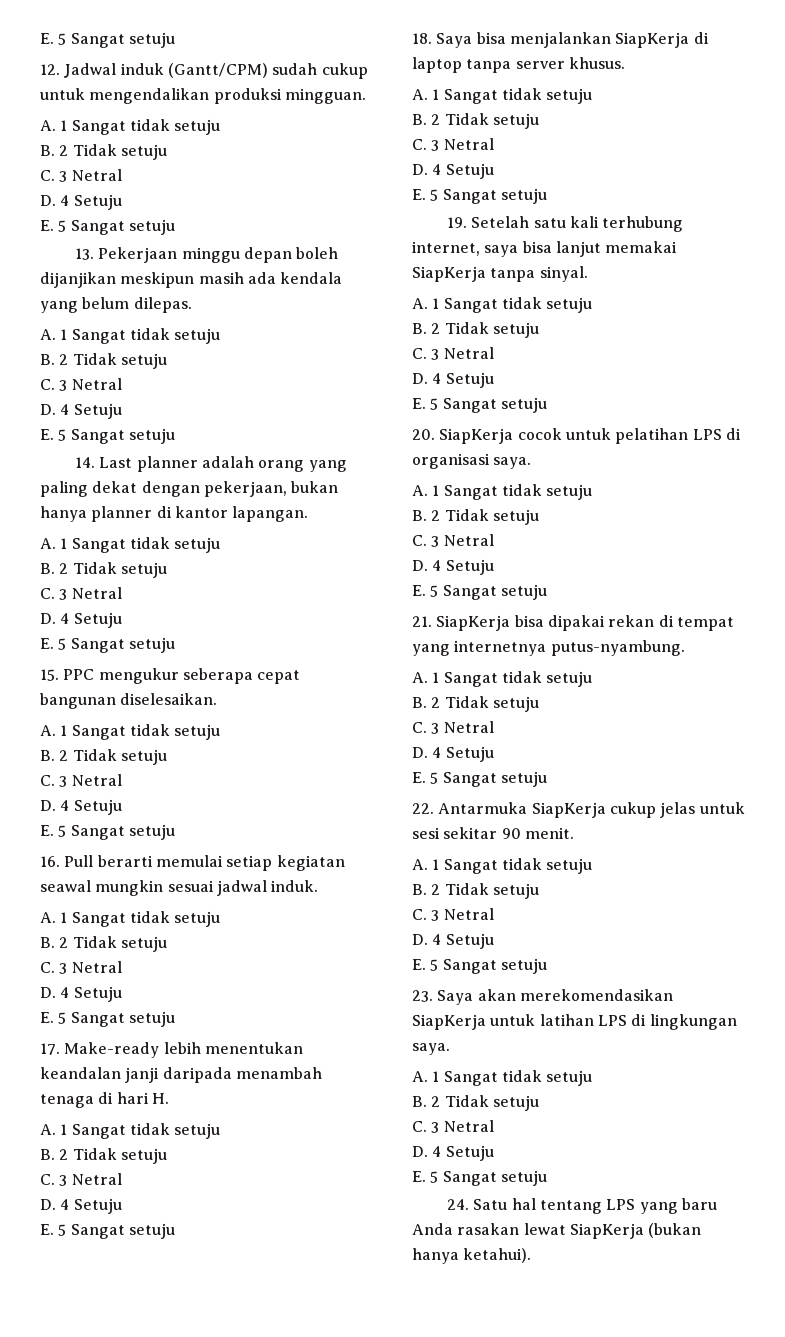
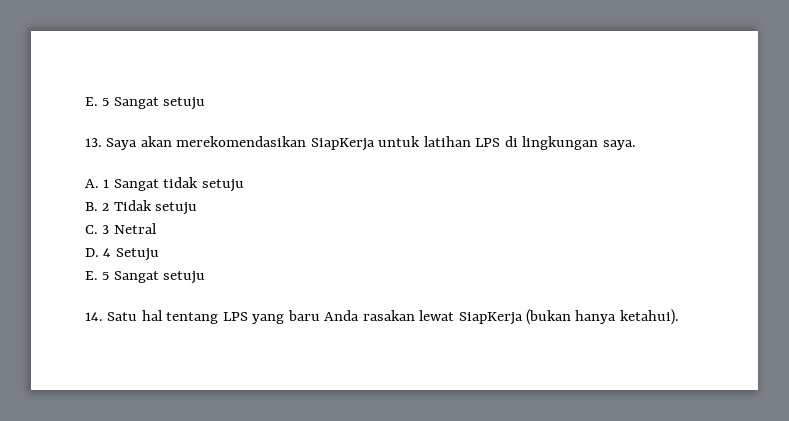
[40,32,175,48] [40,63,368,79] [40,88,366,104] [40,119,221,135] [40,144,167,160] [40,169,122,182] [40,194,122,210] [40,219,175,235] [75,247,339,263] [40,272,343,288] [40,297,192,313] [40,328,221,344] [40,353,167,369] [40,378,122,391] [40,403,122,419] [40,428,175,444] [75,456,347,472] [40,481,339,497] [40,506,309,522] [40,537,221,553] [40,562,167,578] [40,587,122,600] [40,612,122,628] [40,637,175,653] [40,668,301,684] [40,693,218,709] [40,724,221,740] [40,749,167,765] [40,774,122,787] [40,799,122,815] [40,824,175,840] [40,855,345,871] [40,880,319,896] [40,911,221,927] [40,936,167,952] [40,961,122,974] [40,986,122,1002] [40,1011,175,1027] [40,1042,303,1058] [40,1067,322,1083] [40,1092,169,1108] [40,1123,221,1139] [40,1148,167,1164] [40,1173,122,1186] [40,1198,122,1214] [40,1223,175,1239] [412,32,709,48] [412,57,625,73] [412,88,593,104] [412,113,539,129] [412,138,494,151] [412,163,494,179] [412,188,547,204] [447,216,684,232] [412,241,678,257] [412,266,588,282] [412,297,593,313] [412,322,539,338] [412,347,494,360] [412,372,494,388] [412,397,547,413] [412,428,741,444] [412,453,532,469] [412,484,593,500] [412,509,539,525] [412,534,494,547] [412,559,494,575] [412,584,547,600] [412,615,734,631] [412,640,685,656] [412,671,593,687] [412,696,539,712] [412,721,494,734] [412,746,494,762] [412,771,547,787] [412,802,745,818] [412,827,574,839] [412,858,593,874] [412,883,539,899] [412,908,494,921] [412,933,494,949] [412,958,547,974] [412,990,433,1002] E. 5 Sangat setuju // 12. Jadwal induk (Gantt/CPM) sudah cukup untuk mengendalikan produksi mingguan. // A. 1 Sangat tidak setuju // B. 2 Tidak setuju // C. 3 Netral // D. 4 Setuju // E. 5 Sangat setuju // 13. Pekerjaan minggu depan boleh dijanjikan meskipun masih ada kendala yang belum dilepas. // A. 1 Sangat tidak setuju // B. 2 Tidak setuju // C. 3 Netral // D. 4 Setuju // E. 5 Sangat setuju // 14. Last planner adalah orang yang paling dekat dengan pekerjaan, bukan hanya planner di kantor lapangan. // A. 1 Sangat tidak setuju // B. 2 Tidak setuju // C. 3 Netral // D. 4 Setuju // E. 5 Sangat setuju // 15. PPC mengukur seberapa cepat bangunan diselesaikan. // A. 1 Sangat tidak setuju // B. 2 Tidak setuju // C. 3 Netral // D. 4 Setuju // E. 5 Sangat setuju // 16. Pull berarti memulai setiap kegiatan seawal mungkin sesuai jadwal induk. // A. 1 Sangat tidak setuju // B. 2 Tidak setuju // C. 3 Netral // D. 4 Setuju // E. 5 Sangat setuju // 17. Make-ready lebih menentukan keandalan janji daripada menambah tenaga di hari H. // A. 1 Sangat tidak setuju // B. 2 Tidak setuju // C. 3 Netral // D. 4 Setuju // E. 5 Sangat setuju // 18. Saya bisa menjalankan SiapKerja di laptop tanpa server khusus. // A. 1 Sangat tidak setuju // B. 2 Tidak setuju // C. 3 Netral // D. 4 Setuju // E. 5 Sangat setuju // 19. Setelah satu kali terhubung internet, saya bisa lanjut memakai SiapKerja tanpa sinyal. // A. 1 Sangat tidak setuju // B. 2 Tidak setuju // C. 3 Netral // D. 4 Setuju // E. 5 Sangat setuju // 20. SiapKerja cocok untuk pelatihan LPS di organisasi saya. // A. 1 Sangat tidak setuju // B. 2 Tidak setuju // C. 3 Netral // D. 4 Setuju // E. 5 Sangat setuju // 21. SiapKerja bisa dipakai rekan di tempat yang internetnya putus-nyambung. // A. 1 Sangat tidak setuju // B. 2 Tidak setuju // C. 3 Netral // D. 4 Setuju // E. 5 Sangat setuju // 22. Antarmuka SiapKerja cukup jelas untuk sesi sekitar 90 menit. // A. 1 Sangat tidak setuju // B. 2 Tidak setuju // C. 3 Netral // D. 4 Setuju // E. 5 Sangat setuju // 23. -> [85,97,206,110] [85,138,102,147] E. 5 Sangat setuju // 13.
[447,1199,470,1210] 24. -> [85,312,103,321] 14.

